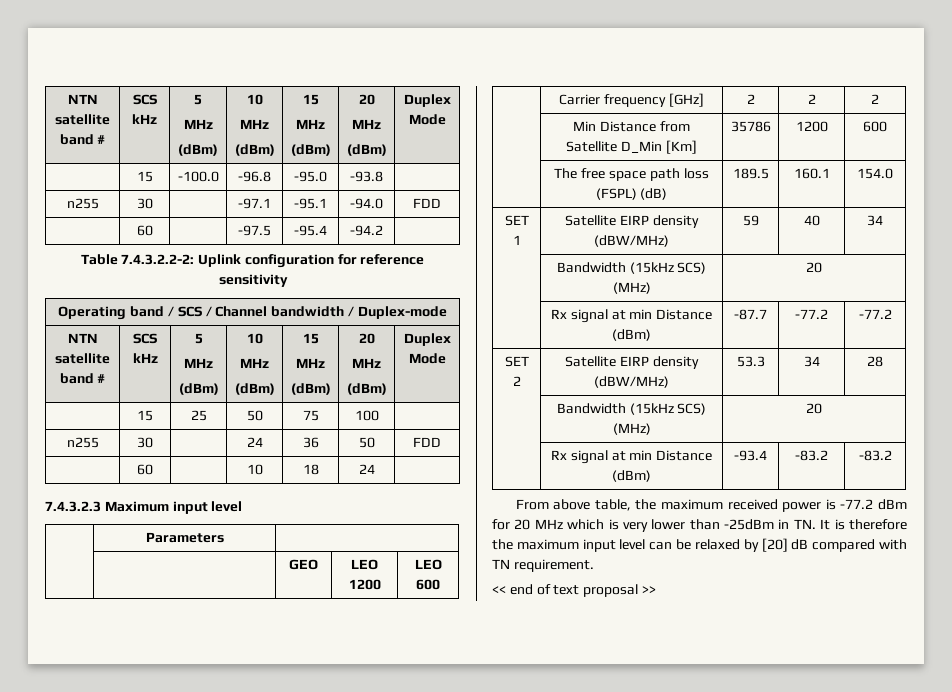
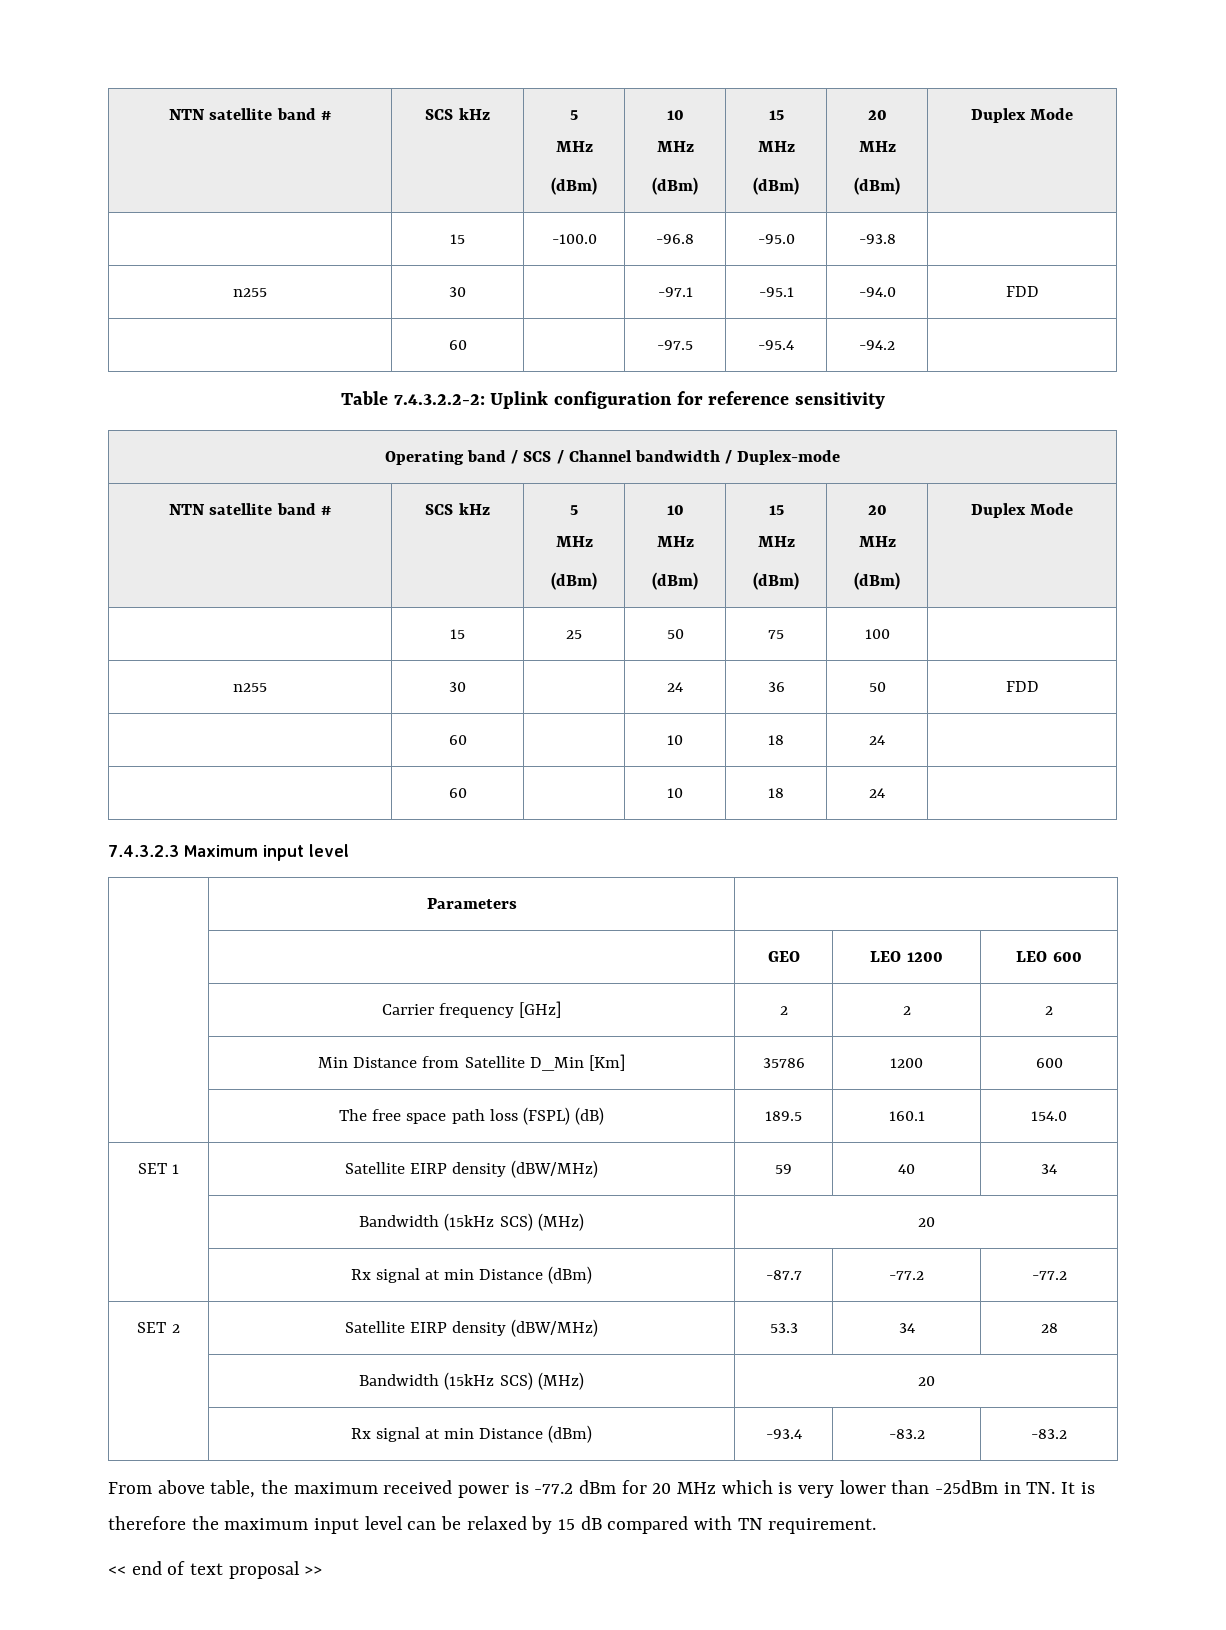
(375, 469) none -> [448,788,467,798] [667,788,683,798] [768,788,784,798] [869,788,885,798] // | 60 | | 10 | 18 | 24 |
[761,538,788,552] [20] -> [558,1519,576,1530] 15

